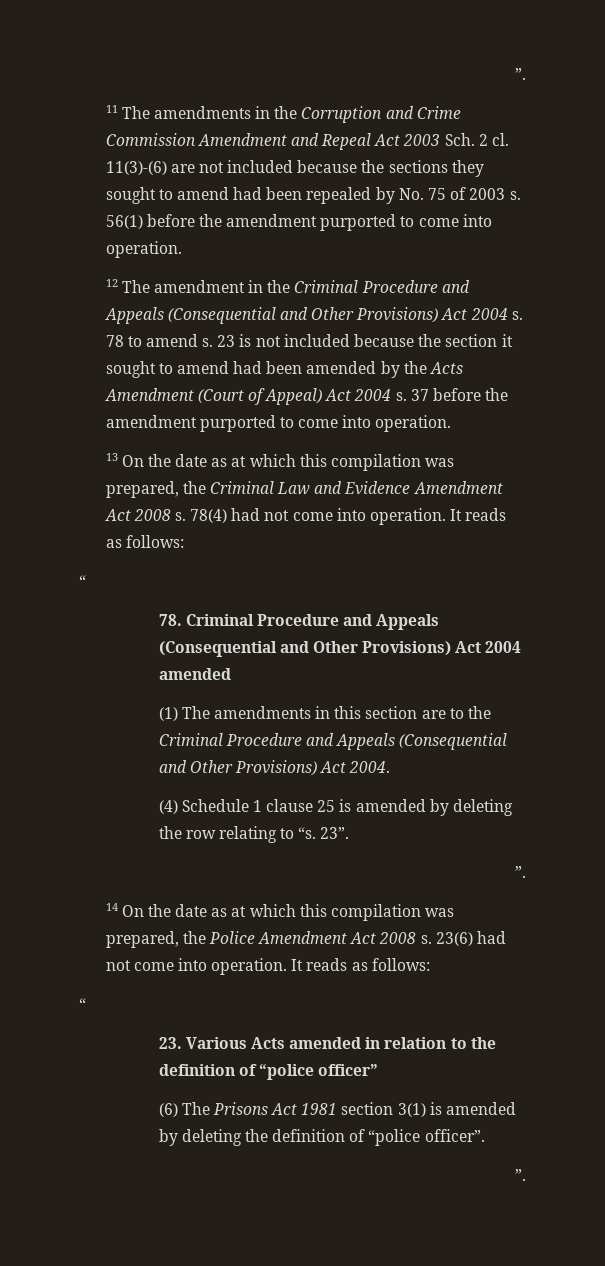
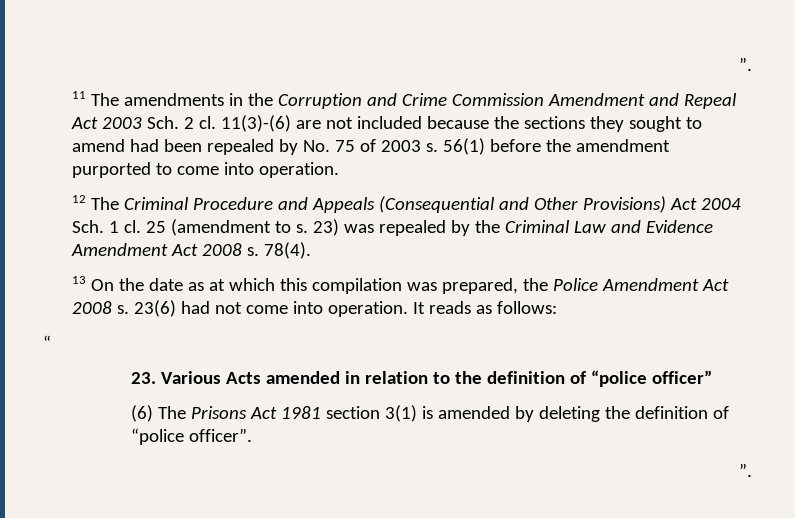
[153,280,291,293] amendment in the -> (120, 203) none
[511,311,523,320] [105,334,513,347] [105,361,463,378] [104,388,509,405] [105,415,452,432] [105,453,455,471] [105,481,179,498] s. 78 to amend s. 23 is not included because the section it sought to amend had been amended by the Acts Amendment (Court of Appeal) Act 2004 s. 37 before the amendment purported to come into operation. // 13 On the date as at which this compilation was prepared, -> [72,219,471,236] Sch. 1 cl. 25 (amendment to s. 23) was repealed by
[190,508,507,525] [105,535,184,548] [79,575,86,587] [158,614,440,630] [158,641,522,657] [158,668,231,680] [158,706,492,721] [158,733,508,750] [158,760,391,776] [158,799,514,816] [158,826,350,843] [515,866,526,878] [105,903,118,911] 78(4) had not come into operation. It reads as follows: // “ // 78. Criminal Procedure and Appeals (Consequential and Other Provisions) Act 2004 amended // (1) The amendments in this section are to the Criminal Procedure and Appeals (Consequential and Other Provisions) Act 2004. // (4) Schedule 1 clause 25 is amended by deleting the row relating to “s. 23”. // ”. // 14 -> [264,242,312,259] [72,276,87,284] 78(4). // 13

